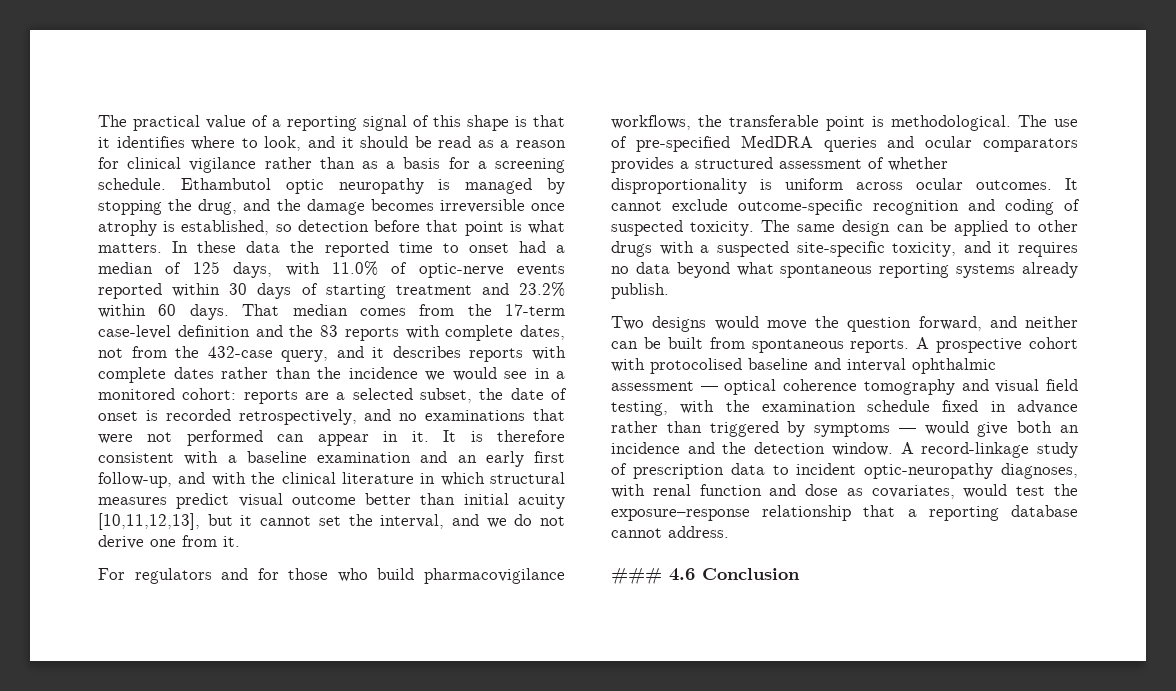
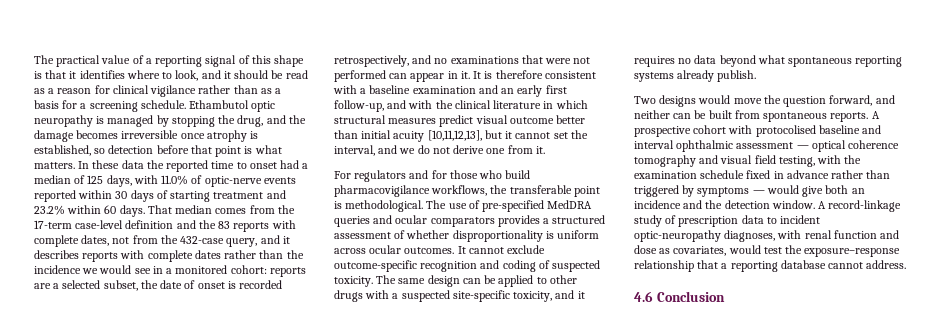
[611,567,662,585] ### -> (907, 264) none

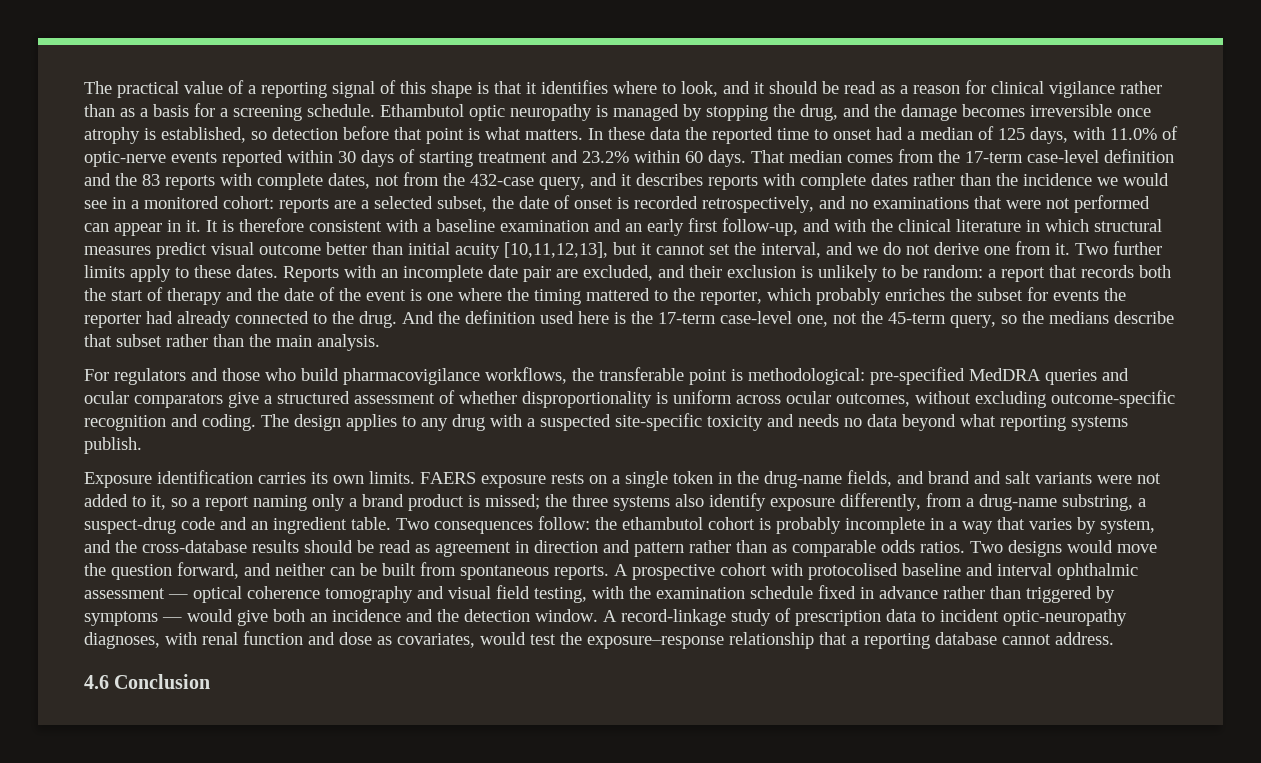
(545, 150) none -> [1075,241,1162,255] [84,265,1171,282] [84,287,1126,305] [84,310,1174,328] [84,334,380,351] Two further limits apply to these dates. Reports with an incomplete date pair are excluded, and their exclusion is unlikely to be random: a report that records both the start of therapy and the date of the event is one where the timing mattered to the reporter, which probably enriches the subset for events the reporter had already connected to the drug. And the definition used here is the 17-term case-level one, not the 45-term query, so the medians describe that subset rather than the main analysis.
[431,170,447,179] for -> (218, 374) none
[345,200,480,212] methodological. The use of -> [748,368,865,385] methodological:
[497,215,540,227] provides -> [228,392,259,408] give
[404,245,546,254] [334,260,601,272] [334,275,577,287] [334,290,585,302] [634,56,675,67] outcomes. It cannot exclude outcome-specific recognition and coding of suspected toxicity. The same design can be applied to other drugs with a suspected site-specific toxicity, and it requires -> [836,390,1175,408] [84,413,839,431] outcomes, without excluding outcome-specific recognition and coding. The design applies to any drug with a suspected site-specific toxicity and needs
[788,57,853,67] spontaneous -> (996, 420) none
[677,70,715,82] already -> (1128, 423) none
(757, 76) none -> [84,470,1161,488] [84,493,1146,511] [84,516,1155,534] [84,540,965,557] Exposure identification carries its own limits. FAERS exposure rests on a single token in the drug-name fields, and brand and salt variants were not added to it, so a report naming only a brand product is missed; the three systems also identify exposure differently, from a drug-name substring, a suspect-drug code and an ingredient table. Two consequences follow: the ethambutol cohort is probably incomplete in a way that varies by system, and the cross-database results should be read as agreement in direction and pattern rather than as comparable odds ratios.

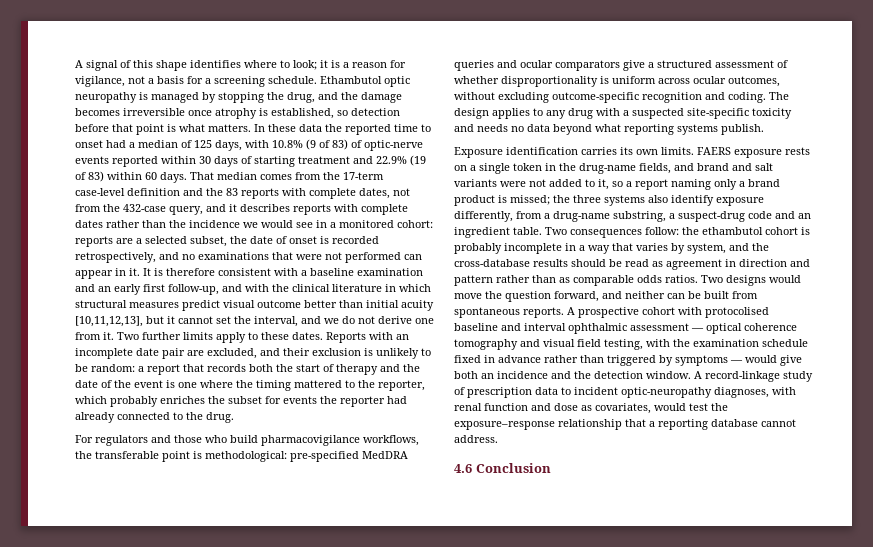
[84,80,1162,98] [84,104,135,117] The practical value of a reporting signal of this shape is that it identifies where to look, and it should be read as a reason for clinical vigilance rather than as -> [75,60,406,71] [75,76,145,87] A signal of this shape identifies where to look; it is a reason for vigilance, not
[1110,128,1157,140] 11.0% -> [272,139,348,150] 10.8% (9 of 83)
[582,151,629,163] 23.2% -> [376,155,426,166] [75,171,104,182] 22.9% (19 of 83)
[402,310,1174,328] [84,334,380,351] And the definition used here is the 17-term case-level one, not the 45-term query, so the medians describe that subset rather than the main analysis. -> (234, 417) none

